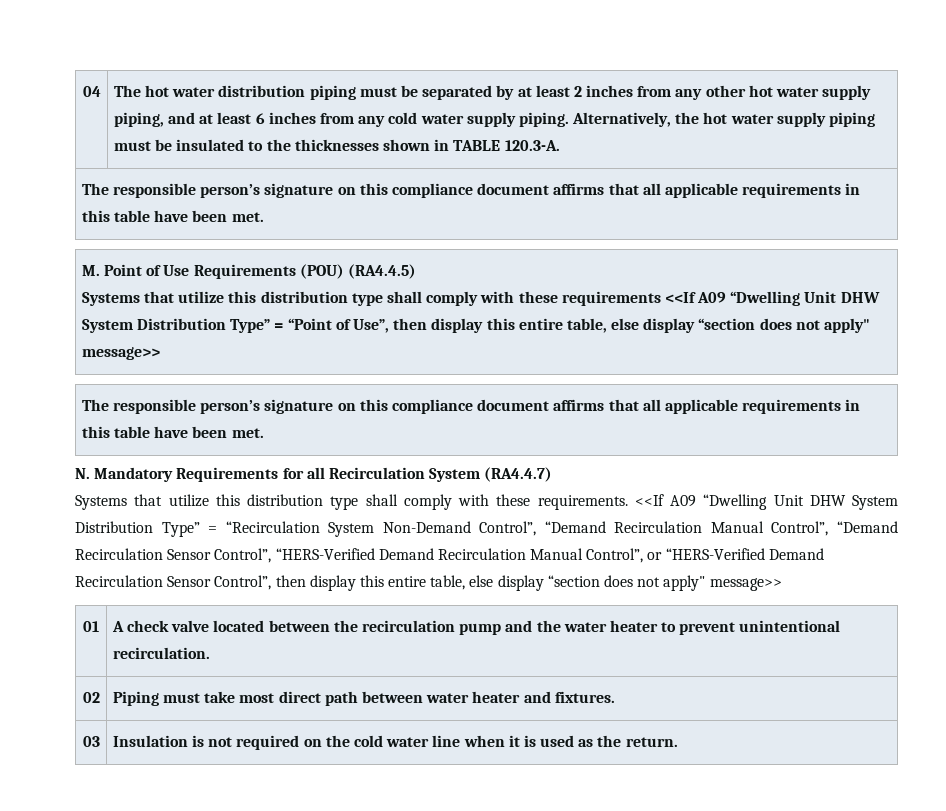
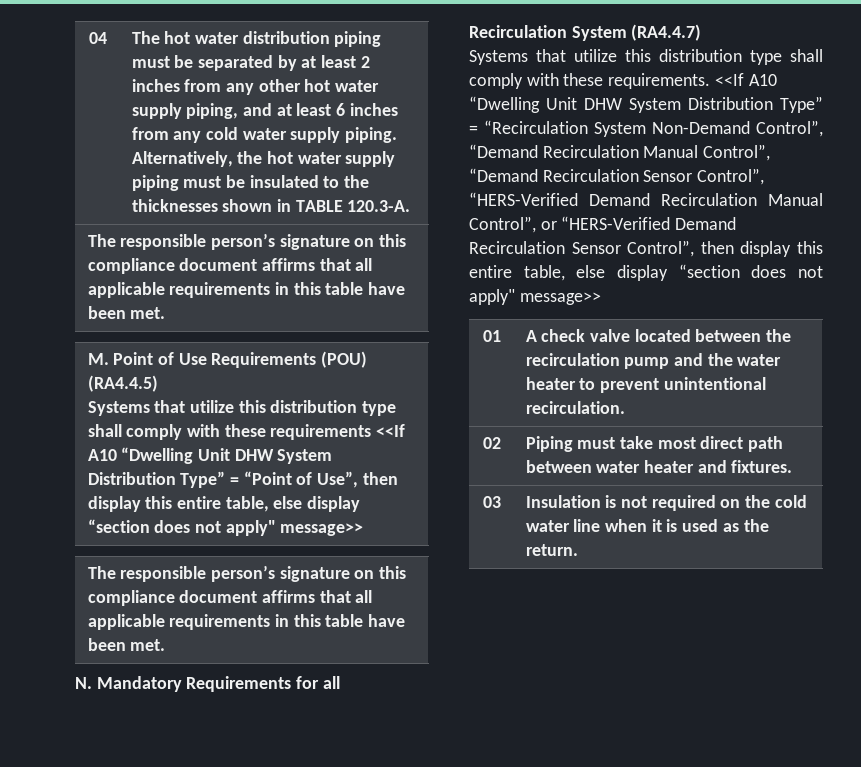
[697,292,727,303] A09 -> [87,449,117,461] A10
[670,495,696,507] A09 -> [748,74,777,86] A10

